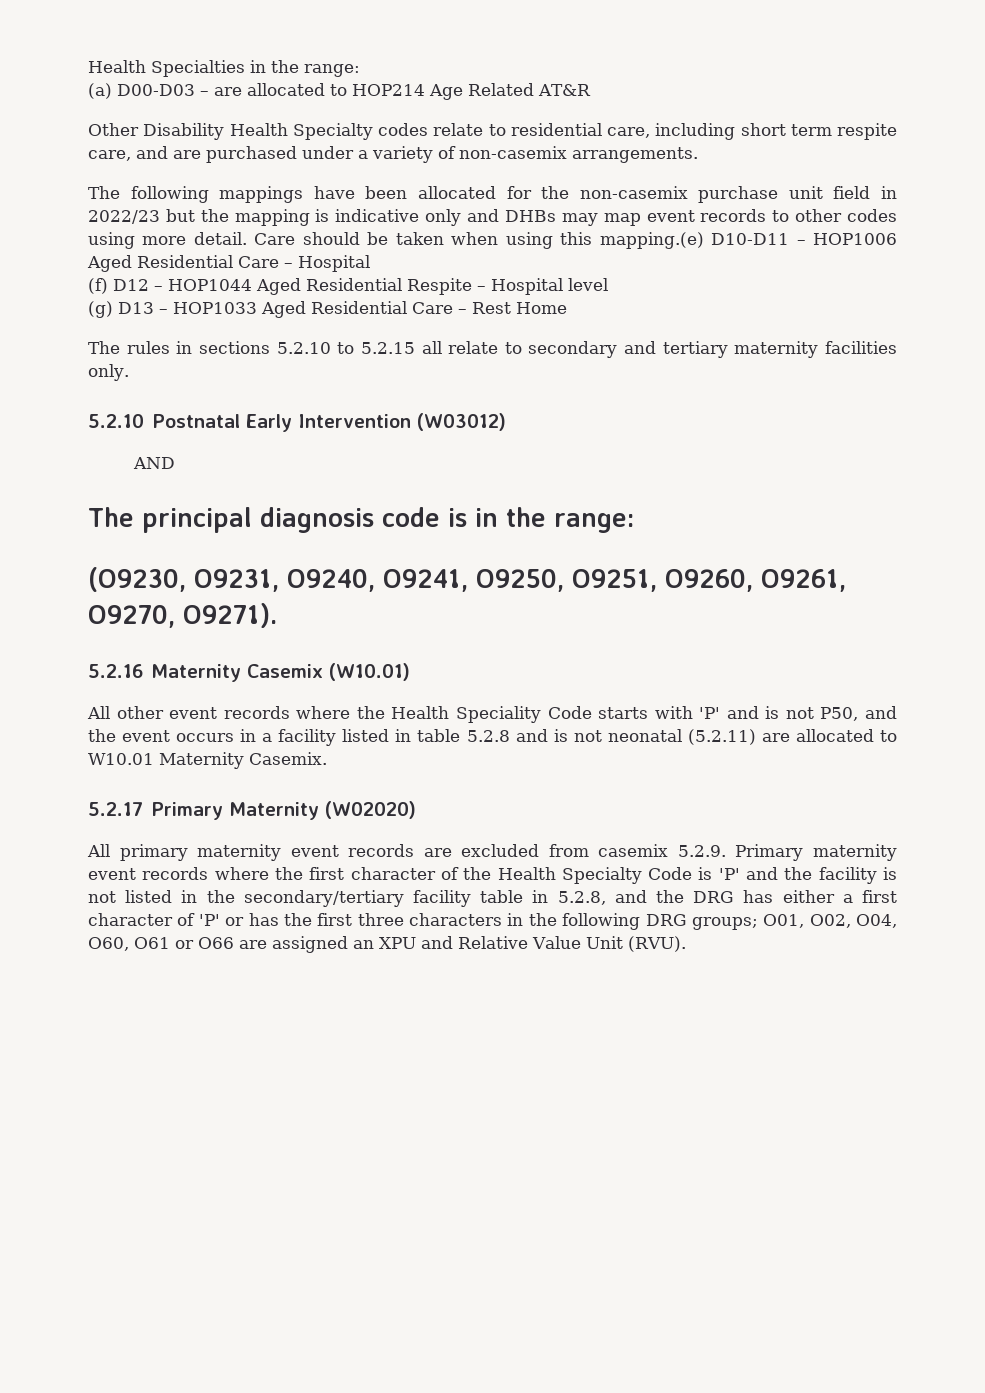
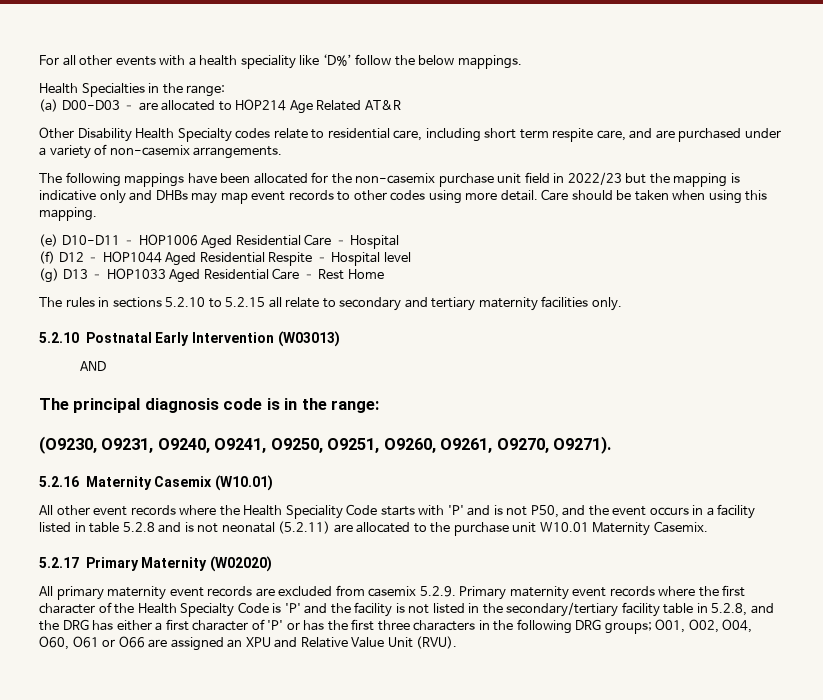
(88, 66) none -> [39,54,522,69] For all other events with a health speciality like ‘D%’ follow the below mappings. //
[599,232,704,249] mapping.(e) -> [39,207,97,221] [39,234,58,247] mapping. // (e)
[417,413,507,431] (W03012) -> [277,331,340,347] (W03013)
(897, 736) none -> [430,522,537,536] the purchase unit

